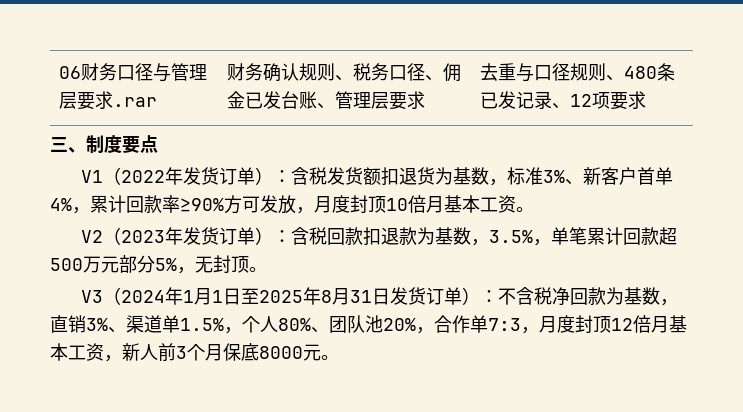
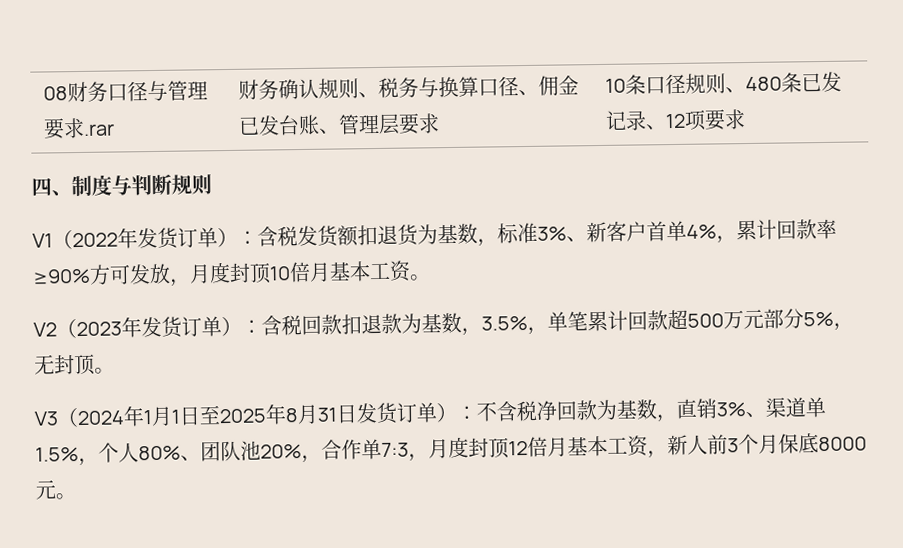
[58,66,81,79] 06 -> [42,86,68,101] 08
[58,92,77,109] 层 -> (208, 90) none
(389, 72) none -> [417,76,479,98] 与换算
[479,63,534,82] 去重与 -> [604,74,646,95] 10条
[50,135,158,153] 三、制度要点 -> [31,173,212,197] 四、制度与判断规则

